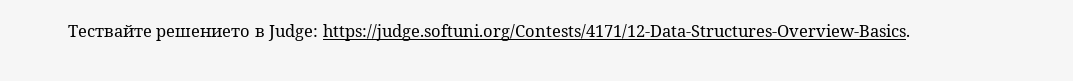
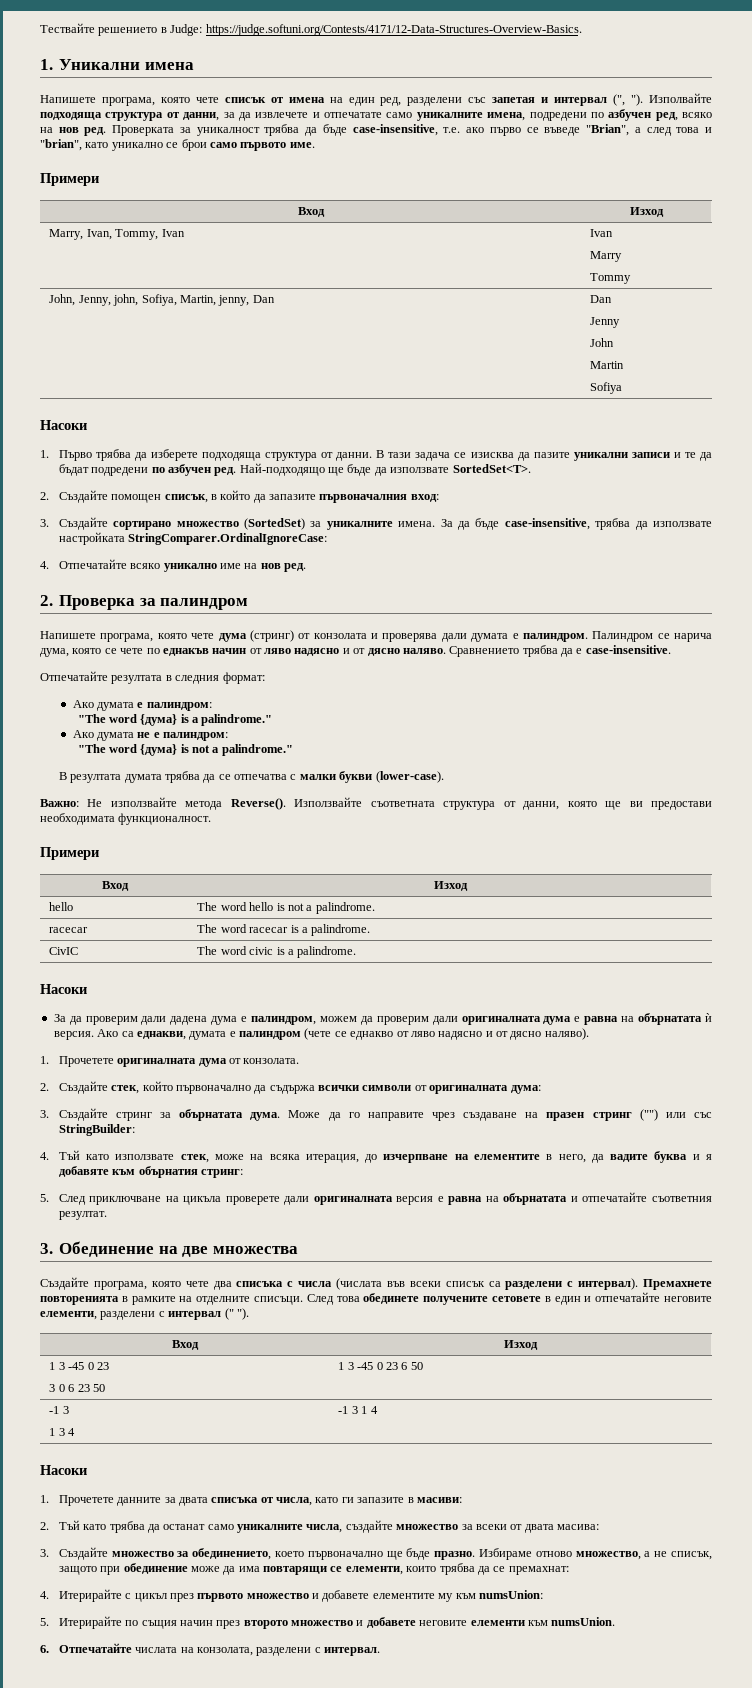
(910, 32) none -> [40,59,194,70] [40,93,713,106] [40,109,712,121] [40,124,712,136] [40,139,315,151] [40,173,99,186] [298,207,325,217] [630,207,664,217] [49,229,185,240] [590,229,614,237] [590,251,623,262] [590,273,632,284] [49,294,275,306] [590,295,613,303] [590,317,621,328] [590,338,615,347] [590,361,625,369] [590,382,623,394] [40,420,87,430] [40,449,712,461] [58,463,531,476] [40,490,439,503] [40,517,712,530] [58,532,328,545] [40,559,307,572] [40,595,249,610] [40,630,712,642] [40,645,671,657] [40,671,265,684] [72,700,212,711] [77,714,273,726] [72,730,229,741] [77,744,293,756] [58,771,444,783] [40,797,712,810] [40,813,212,825] [40,847,99,860] [101,881,129,891] [433,881,468,891] [49,902,74,911] [197,902,375,914] [49,927,89,933] [197,924,371,936] [49,947,79,955] [197,946,357,958] [40,984,87,994] [53,1013,713,1025] [53,1028,589,1040] [40,1056,300,1067] [40,1081,541,1094] [40,1108,712,1121] [58,1124,135,1136] [40,1150,712,1163] [58,1166,243,1178] [40,1192,712,1205] [58,1211,107,1220] [40,1241,299,1257] [40,1277,712,1290] [40,1292,712,1305] [40,1308,249,1320] [172,1340,199,1350] [504,1340,538,1350] [49,1362,109,1370] [49,1384,105,1392] [338,1362,423,1370] [49,1406,69,1414] [49,1428,76,1436] [338,1406,378,1414] [40,1465,87,1475] [40,1495,462,1506] [40,1520,600,1533] [40,1547,713,1560] [58,1563,569,1575] [40,1589,543,1602] [40,1616,616,1629] [40,1643,381,1656] // 1. Уникални имена // Напишете програма, която чете списък от имена на един ред, разделени със запетая и интервал (", "). Изполвайте подходяща структура от данни, за да извлечете и отпечатате само уникалните имена, подредени по азбучен ред, всяко на нов ред. Проверката за уникалност трябва да бъде case-insensitive, т.е. ако първо се въведе "Brian", а след това и "brian", като уникално се брои само първото име. // Примери // Вход | Изход // Marry, Ivan, Tommy, Ivan | Ivan // Marry // Tommy // John, Jenny, john, Sofiya, Martin, jenny, Dan | Dan // Jenny // John // Martin // Sofiya // Насоки // 1. Първо трябва да изберете подходяща структура от данни. В тази задача се изисква да пазите уникални записи и те да бъдат подредени по азбучен ред. Най-подходящо ще бъде да използвате SortedSet<T>. // 2. Създайте помощен списък, в който да запазите първоначалния вход: // 3. Създайте сортирано множество (SortedSet) за уникалните имена. За да бъде case-insensitive, трябва да използвате настройката StringComparer.OrdinalIgnoreCase: // 4. Отпечатайте всяко уникално име на нов ред. // 2. Проверка за палиндром // Напишете програма, която чете дума (стринг) от конзолата и проверява дали думата е палиндром. Палиндром се нарича дума, която се чете по еднакъв начин от ляво надясно и от дясно наляво. Сравнението трябва да е case-insensitive. // Отпечатайте резултата в следния формат: // Ако думата е палиндром: // "The word {дума} is a palindrome." // Ако думата не е палиндром: // "The word {дума} is not a palindrome." // В резултата думата трябва да се отпечатва с малки букви (lower-case). // Важно: Не използвайте метода Reverse(). Използвайте съответната структура от данни, която ще ви предостави необходимата функционалност. // Примери // Вход | Изход // hello | The word hello is not a palindrome. // racecar | The word racecar is a palindrome. // CivIC | The word civic is a palindrome. // Насоки // За да проверим дали дадена дума е палиндром, можем да проверим дали оригиналната дума е равна на обърнатата ѝ версия. Ако са еднакви, думата е палиндром (чете се еднакво от ляво надясно и от дясно наляво). // 1. Прочетете оригиналната дума от конзолата. // 2. Създайте стек, който първоначално да съдържа всички символи от оригиналната дума: // 3. Създайте стринг за обърнатата дума. Може да го направите чрез създаване на празен стринг ("") или със StringBuilder: // 4. Тъй като използвате стек, може на всяка итерация, до изчерпване на елементите в него, да вадите буква и я добавяте към обърнатия стринг: // 5. След приключване на цикъла проверете дали оригиналната версия е равна на обърнатата и отпечатайте съответния резултат. // 3. Обединение на две множества // Създайте програма, която чете два списъка с числа (числата във всеки списък са разделени с интервал). Премахнете повторенията в рамките на отделните списъци. След това обединете получените сетовете в един и отпечатайте неговите елементи, разделени с интервал (" "). // Вход | Изход // 1 3 -45 0 23 // 3 0 6 23 50 | 1 3 -45 0 23 6 50 // -1 3 // 1 3 4 | -1 3 1 4 // Насоки // 1. Прочетете данните за двата списъка от числа, като ги запазите в масиви: // 2. Тъй като трябва да останат само уникалните числа, създайте множество за всеки от двата масива: // 3. Създайте множество за обединението, което първоначално ще бъде празно. Избираме отново множество, а не списък, защото при обединение може да има повтарящи се елементи, които трябва да се премахнат: // 4. Итерирайте с цикъл през първото множество и добавете елементите му към numsUnion: // 5. Итерирайте по същия начин през второто множество и добавете неговите елементи към numsUnion. // 6. Отпечатайте числата на конзолата, разделени с интервал.

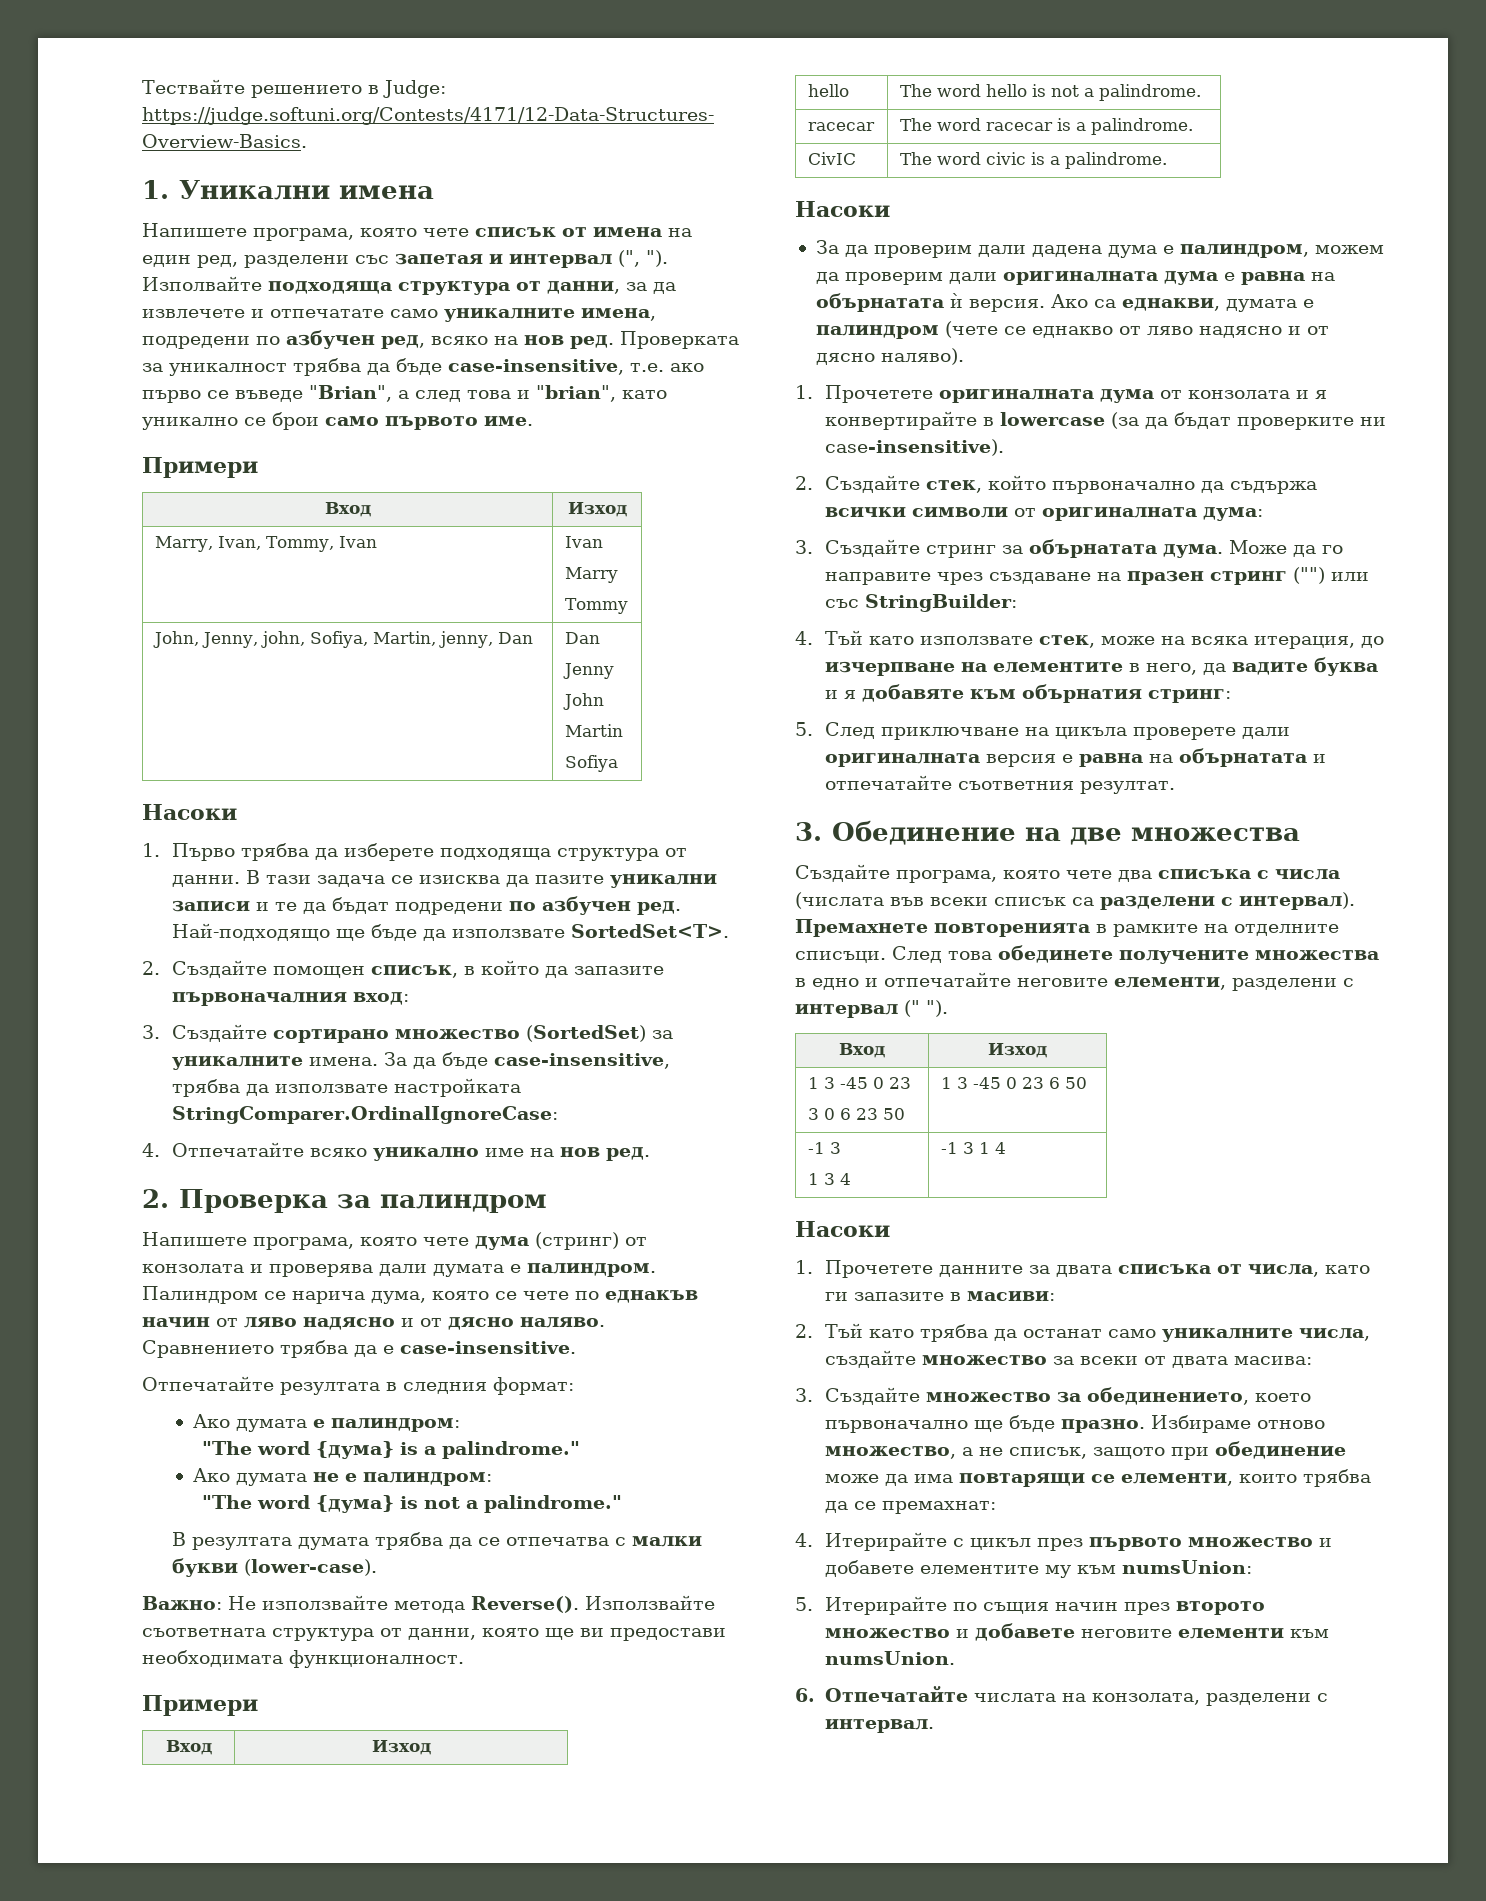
[243,1058,300,1064] конзолата. -> [1188,390,1328,399] [825,411,1387,430] [825,439,1005,456] конзолата и я конвертирайте в lowercase (за да бъдат проверките ни case-insensitive).
[492,1296,581,1305] сетовете в един -> [1255,950,1379,960] [795,978,859,990] множества в едно

